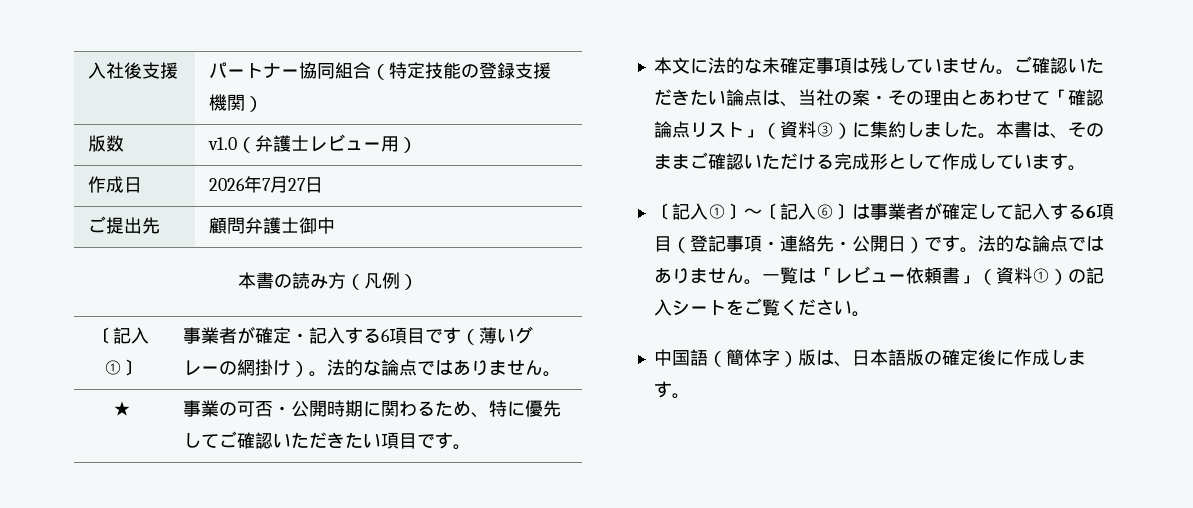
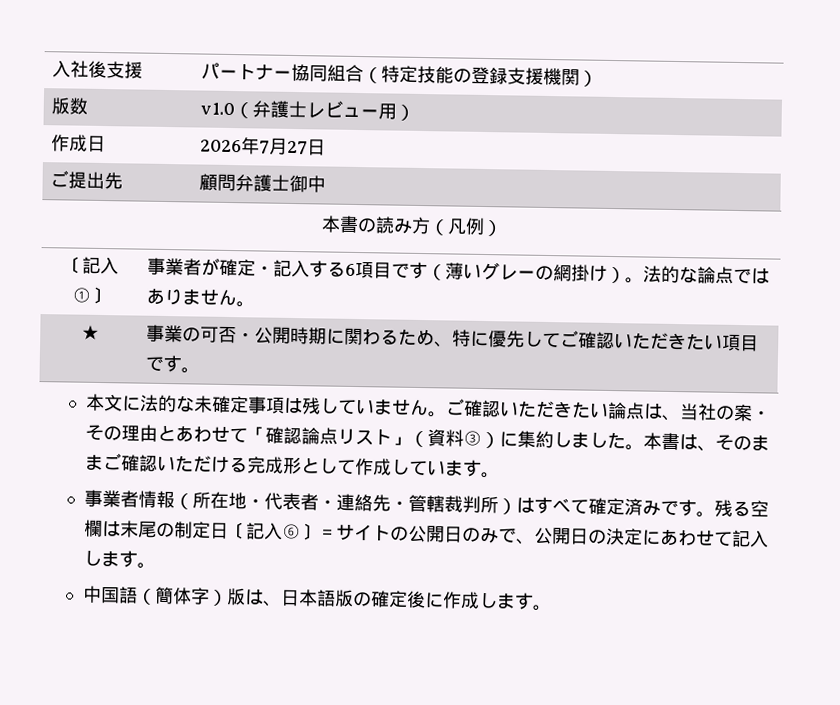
[654,202,1115,220] [654,235,1105,253] [654,266,1105,285] [654,298,853,316] 〔記入①〕〜〔記入⑥〕は事業者が確定して記入する6項目（登記事項・連絡先・公開日）です。法的な論点ではありません。一覧は「レビュー依頼書」（資料①）の記入シートをご覧ください -> [83,489,769,518] [83,519,769,548] [82,550,138,568] 事業者情報（所在地・代表者・連絡先・管轄裁判所）はすべて確定済みです。残る空欄は末尾の制定日〔記入⑥〕＝サイトの公開日のみで、公開日の決定にあわせて記入します

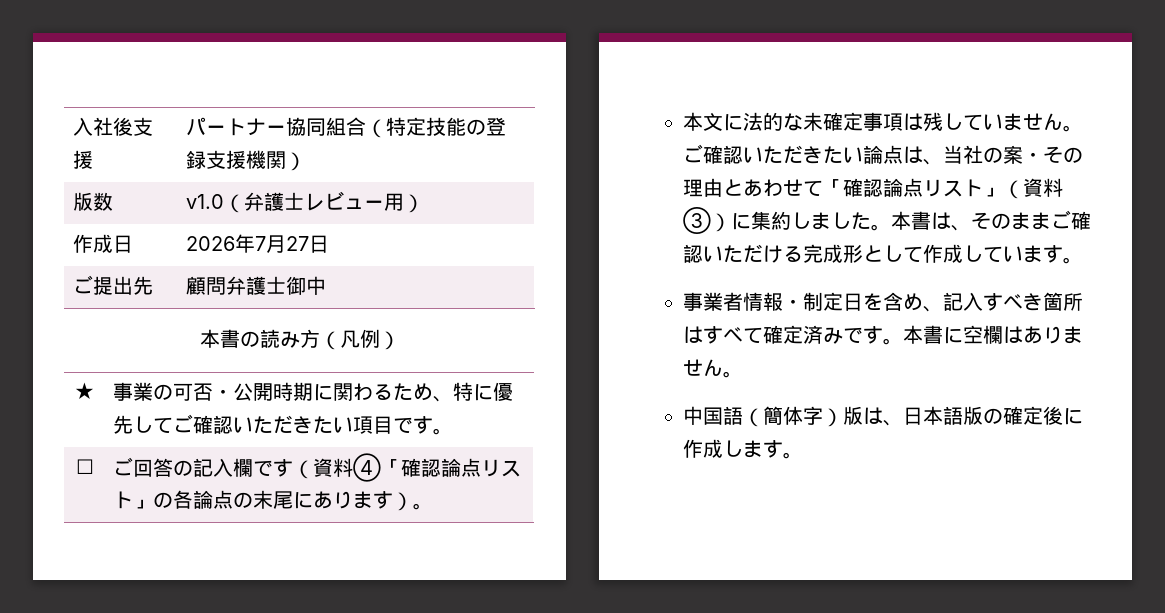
[63,256,119,275] [71,286,109,305] [146,257,770,284] [145,288,255,308] // 〔記入①〕 | 事業者が確定・記入する6項目です（薄いグレーの網掛け）。法的な論点ではありません。 -> (400, 340) none
(200, 370) none -> [75,459,94,474] [113,453,522,482] [113,490,434,511] // ☐ | ご回答の記入欄です（資料④「確認論点リスト」の各論点の末尾にあります）。
[173,491,517,515] （所在地・代表者・連絡先・管轄裁判所） -> [782,292,1083,312] ・制定日を含め、記入すべき箇所
[713,499,769,518] [83,519,769,548] [82,550,138,568] 残る空欄は末尾の制定日〔記入⑥〕＝サイトの公開日のみで、公開日の決定にあわせて記入します -> [902,325,1083,344] [682,359,723,377] 本書に空欄はありません

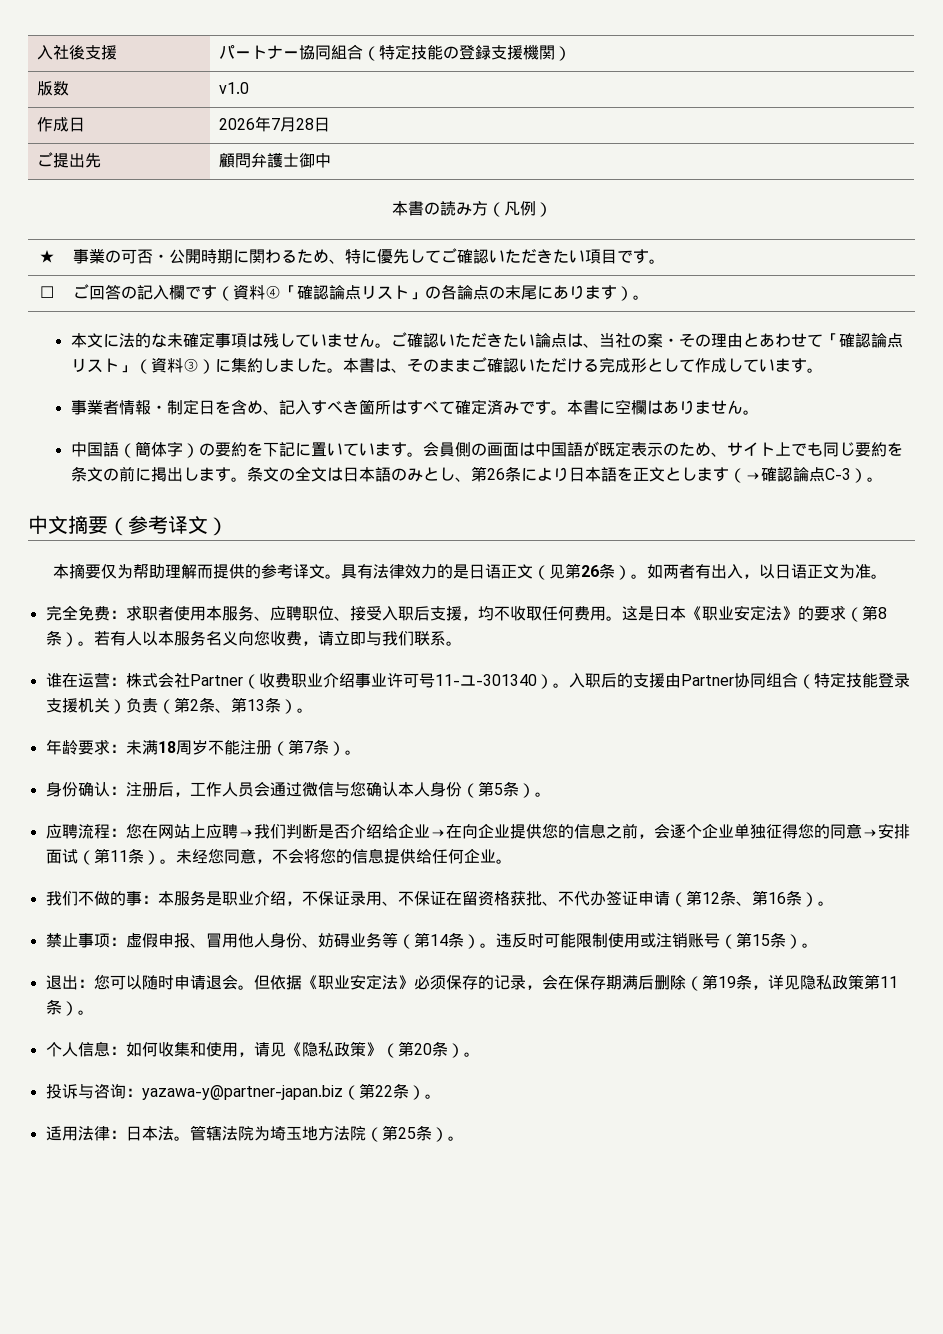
[224,191,425,213] （弁護士レビュー用） -> (249, 88) none
[286,236,310,251] 27 -> [295,118,314,130] 28
[842,406,1083,426] [682,439,783,458] 版は、日本語版の確定後に作成します -> [198,441,903,457] [70,466,883,483] [28,515,228,536] [53,563,888,580] [45,605,887,622] [45,630,462,647] [45,672,910,689] [45,697,313,714] [45,739,361,756] [45,781,551,798] [45,823,910,839] [45,848,512,865] [45,890,834,907] [45,932,818,949] [45,974,898,991] [45,999,94,1016] [45,1041,480,1058] [45,1083,441,1100] [45,1125,448,1142] の要約を下記に置いています。会員側の画面は中国語が既定表示のため、サイト上でも同じ要約を条文の前に掲出します。条文の全文は日本語のみとし、第26条により日本語を正文とします（→確認論点C-3）。 // 中文摘要（参考译文） // 本摘要仅为帮助理解而提供的参考译文。具有法律效力的是日语正文（见第26条）。如两者有出入，以日语正文为准。 // 完全免费：求职者使用本服务、应聘职位、接受入职后支援，均不收取任何费用。这是日本《职业安定法》的要求（第8条）。若有人以本服务名义向您收费，请立即与我们联系。 // 谁在运营：株式会社Partner（收费职业介绍事业许可号11-ユ-301340）。入职后的支援由Partner协同组合（特定技能登录支援机关）负责（第2条、第13条）。 // 年龄要求：未满18周岁不能注册（第7条）。 // 身份确认：注册后，工作人员会通过微信与您确认本人身份（第5条）。 // 应聘流程：您在网站上应聘→我们判断是否介绍给企业→在向企业提供您的信息之前，会逐个企业单独征得您的同意→安排面试（第11条）。未经您同意，不会将您的信息提供给任何企业。 // 我们不做的事：本服务是职业介绍，不保证录用、不保证在留资格获批、不代办签证申请（第12条、第16条）。 // 禁止事项：虚假申报、冒用他人身份、妨碍业务等（第14条）。违反时可能限制使用或注销账号（第15条）。 // 退出：您可以随时申请退会。但依据《职业安定法》必须保存的记录，会在保存期满后删除（第19条，详见隐私政策第11条）。 // 个人信息：如何收集和使用，请见《隐私政策》（第20条）。 // 投诉与咨询：yazawa-y@partner-japan.biz（第22条）。 // 适用法律：日本法。管辖法院为埼玉地方法院（第25条）

